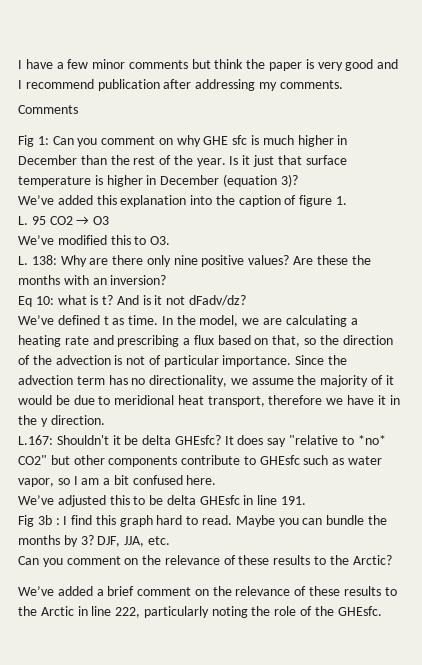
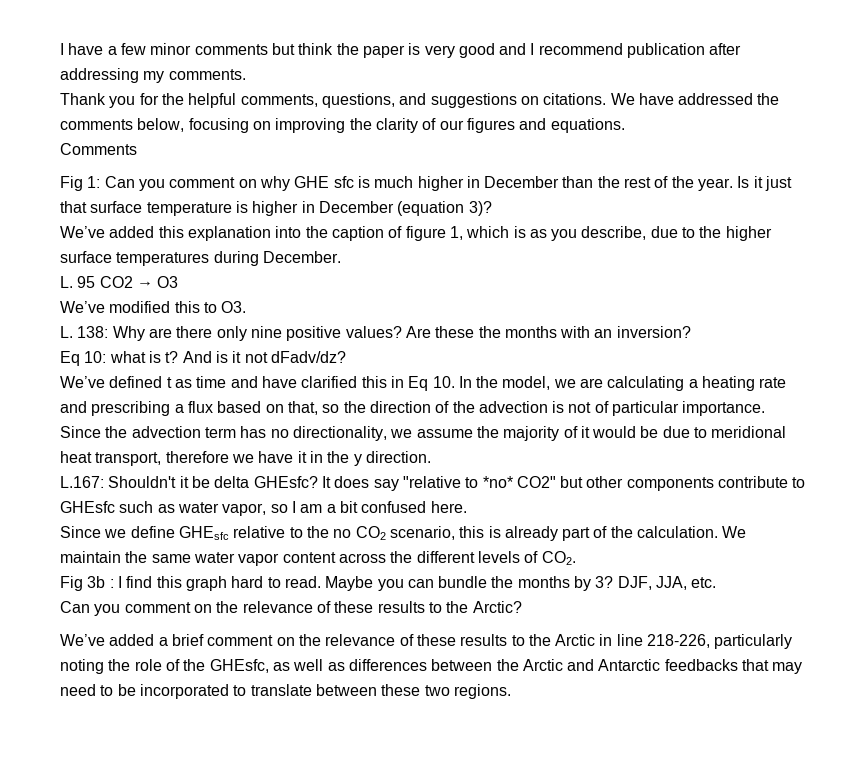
(343, 84) none -> [60,93,780,108] [60,118,625,133] // Thank you for the helpful comments, questions, and suggestions on citations. We have addressed the comments below, focusing on improving the clarity of our figures and equations.
[336,196,348,205] 1. -> [449,226,772,241] [60,251,341,266] 1, which is as you describe, due to the higher surface temperatures during December.
[128,315,159,325] time. -> [196,376,455,391] time and have clarified this in Eq 10.
[18,495,307,507] We’ve adjusted this to be delta GHEsfc in line 191. -> [60,526,747,541] [60,551,576,566] Since we define GHEsfc relative to the no CO2 scenario, this is already part of the calculation. We maintain the same water vapor content across the different levels of CO2.
[115,607,141,618] 222, -> [647,634,711,648] 218-226,
[337,606,382,616] GHEsfc. -> [209,659,803,674] [60,684,511,699] GHEsfc, as well as differences between the Arctic and Antarctic feedbacks that may need to be incorporated to translate between these two regions.

